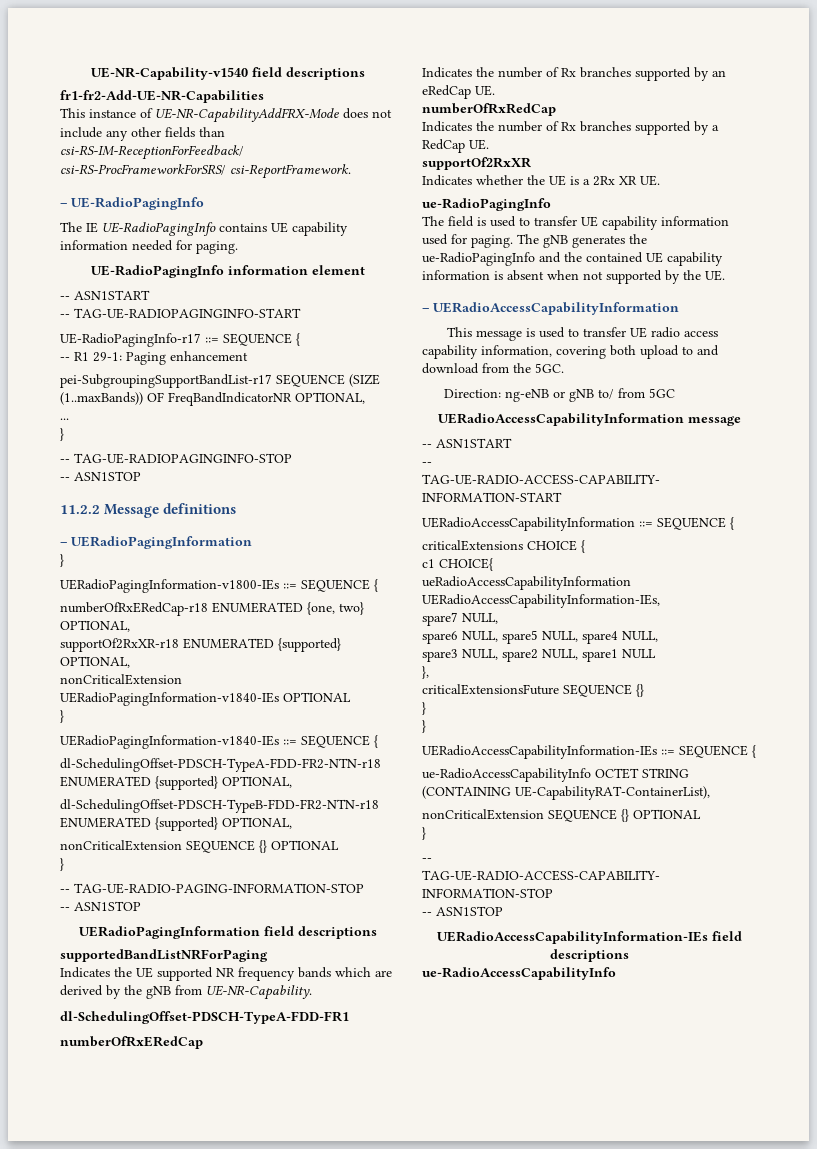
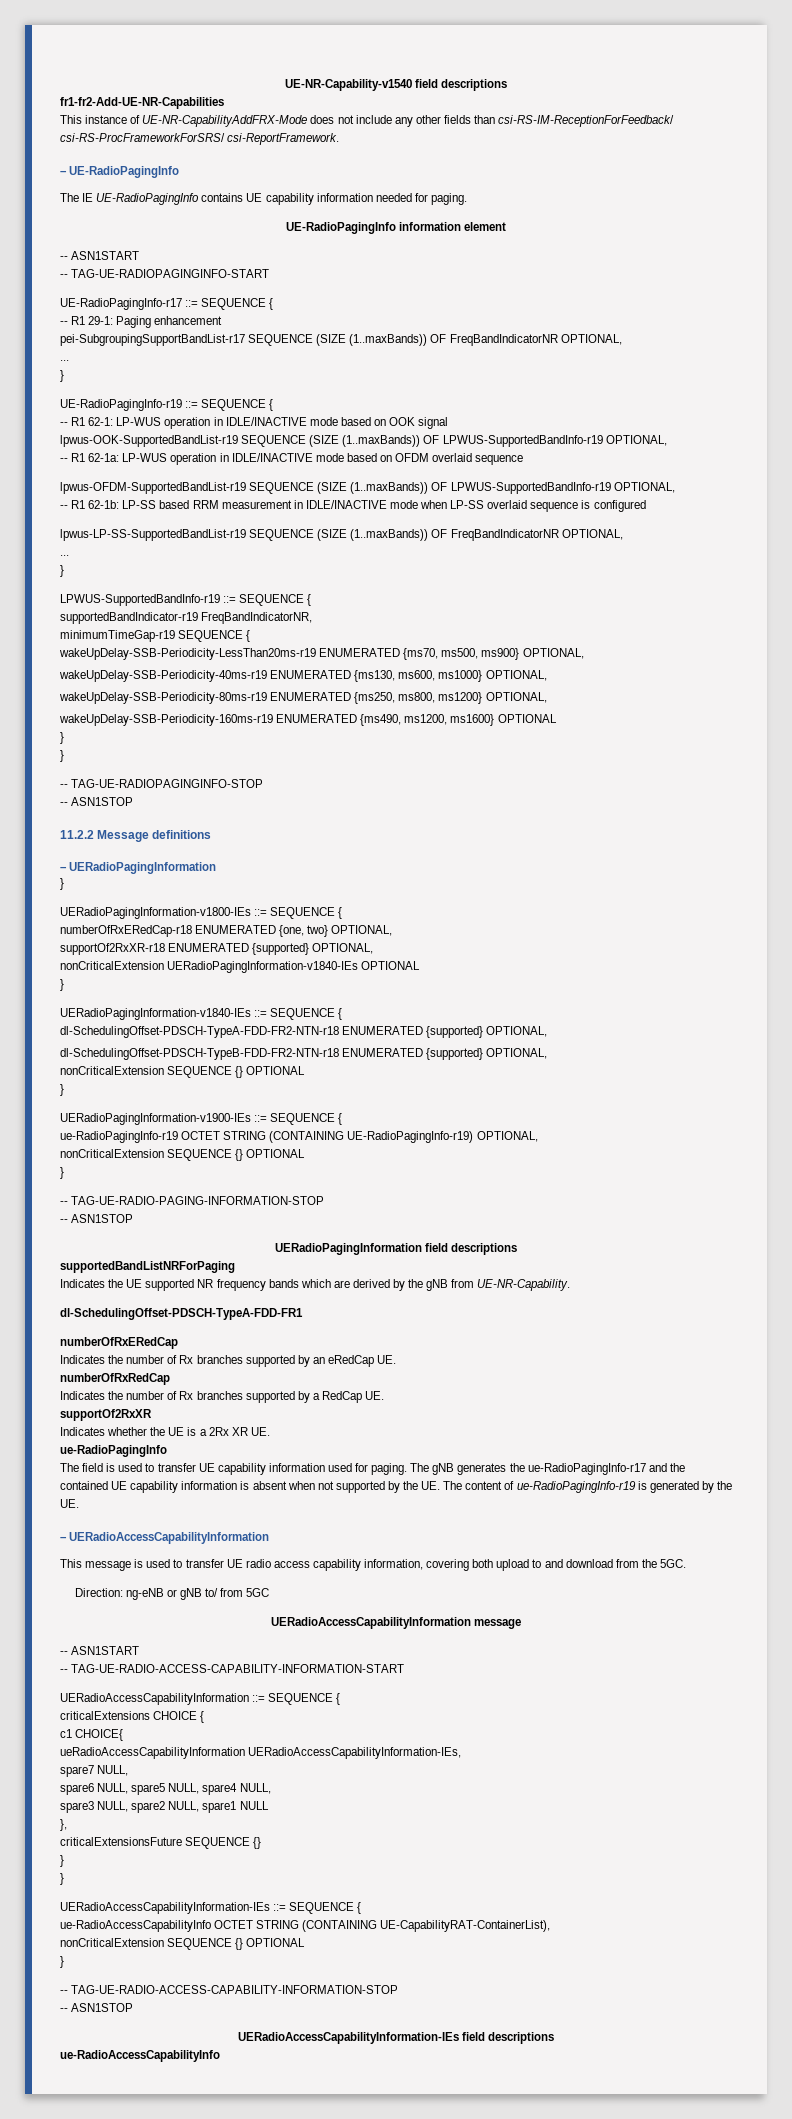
(64, 434) none -> [60,399,274,411] [60,417,449,429] [60,435,667,447] [60,453,524,465] [60,482,675,494] [60,500,646,512] [60,529,623,541] [60,555,69,556] [60,565,64,577] [60,594,312,606] [60,612,313,624] [60,630,251,642] [59,648,584,660] [59,670,547,682] [59,692,547,704] [59,714,557,726] [60,732,64,744] [60,750,64,762] // UE-RadioPagingInfo-r19 ::= SEQUENCE { // -- R1 62-1: LP-WUS operation in IDLE/INACTIVE mode based on OOK signal // lpwus-OOK-SupportedBandList-r19 SEQUENCE (SIZE (1..maxBands)) OF LPWUS-SupportedBandInfo-r19 OPTIONAL, // -- R1 62-1a: LP-WUS operation in IDLE/INACTIVE mode based on OFDM overlaid sequence // lpwus-OFDM-SupportedBandList-r19 SEQUENCE (SIZE (1..maxBands)) OF LPWUS-SupportedBandInfo-r19 OPTIONAL, // -- R1 62-1b: LP-SS based RRM measurement in IDLE/INACTIVE mode when LP-SS overlaid sequence is configured // lpwus-LP-SS-SupportedBandList-r19 SEQUENCE (SIZE (1..maxBands)) OF FreqBandIndicatorNR OPTIONAL, // ... // } // LPWUS-SupportedBandInfo-r19 ::= SEQUENCE { // supportedBandIndicator-r19 FreqBandIndicatorNR, // minimumTimeGap-r19 SEQUENCE { // wakeUpDelay-SSB-Periodicity-LessThan20ms-r19 ENUMERATED {ms70, ms500, ms900} OPTIONAL, // wakeUpDelay-SSB-Periodicity-40ms-r19 ENUMERATED {ms130, ms600, ms1000} OPTIONAL, // wakeUpDelay-SSB-Periodicity-80ms-r19 ENUMERATED {ms250, ms800, ms1200} OPTIONAL, // wakeUpDelay-SSB-Periodicity-160ms-r19 ENUMERATED {ms490, ms1200, ms1600} OPTIONAL // } // }
(64, 864) none -> [60,1113,343,1125] [60,1131,538,1143] [60,1149,306,1161] [60,1167,64,1179] // UERadioPagingInformation-v1900-IEs ::= SEQUENCE { // ue-RadioPagingInfo-r19 OCTET STRING (CONTAINING UE-RadioPagingInfo-r19) OPTIONAL, // nonCriticalExtension SEQUENCE {} OPTIONAL // }
[422,252,535,266] ue-RadioPagingInfo -> [527,1463,646,1475] ue-RadioPagingInfo-r17
(725, 275) none -> [443,1481,732,1493] [60,1499,79,1508] The content of ue-RadioPagingInfo-r19 is generated by the UE.

